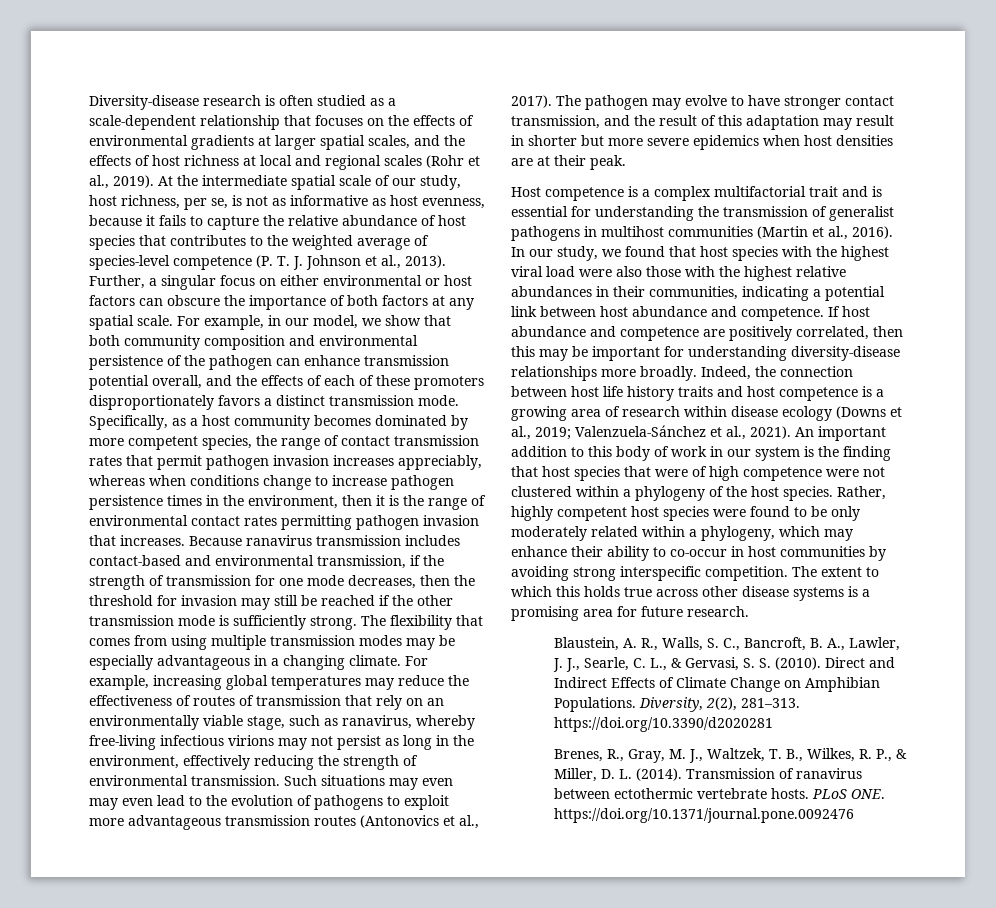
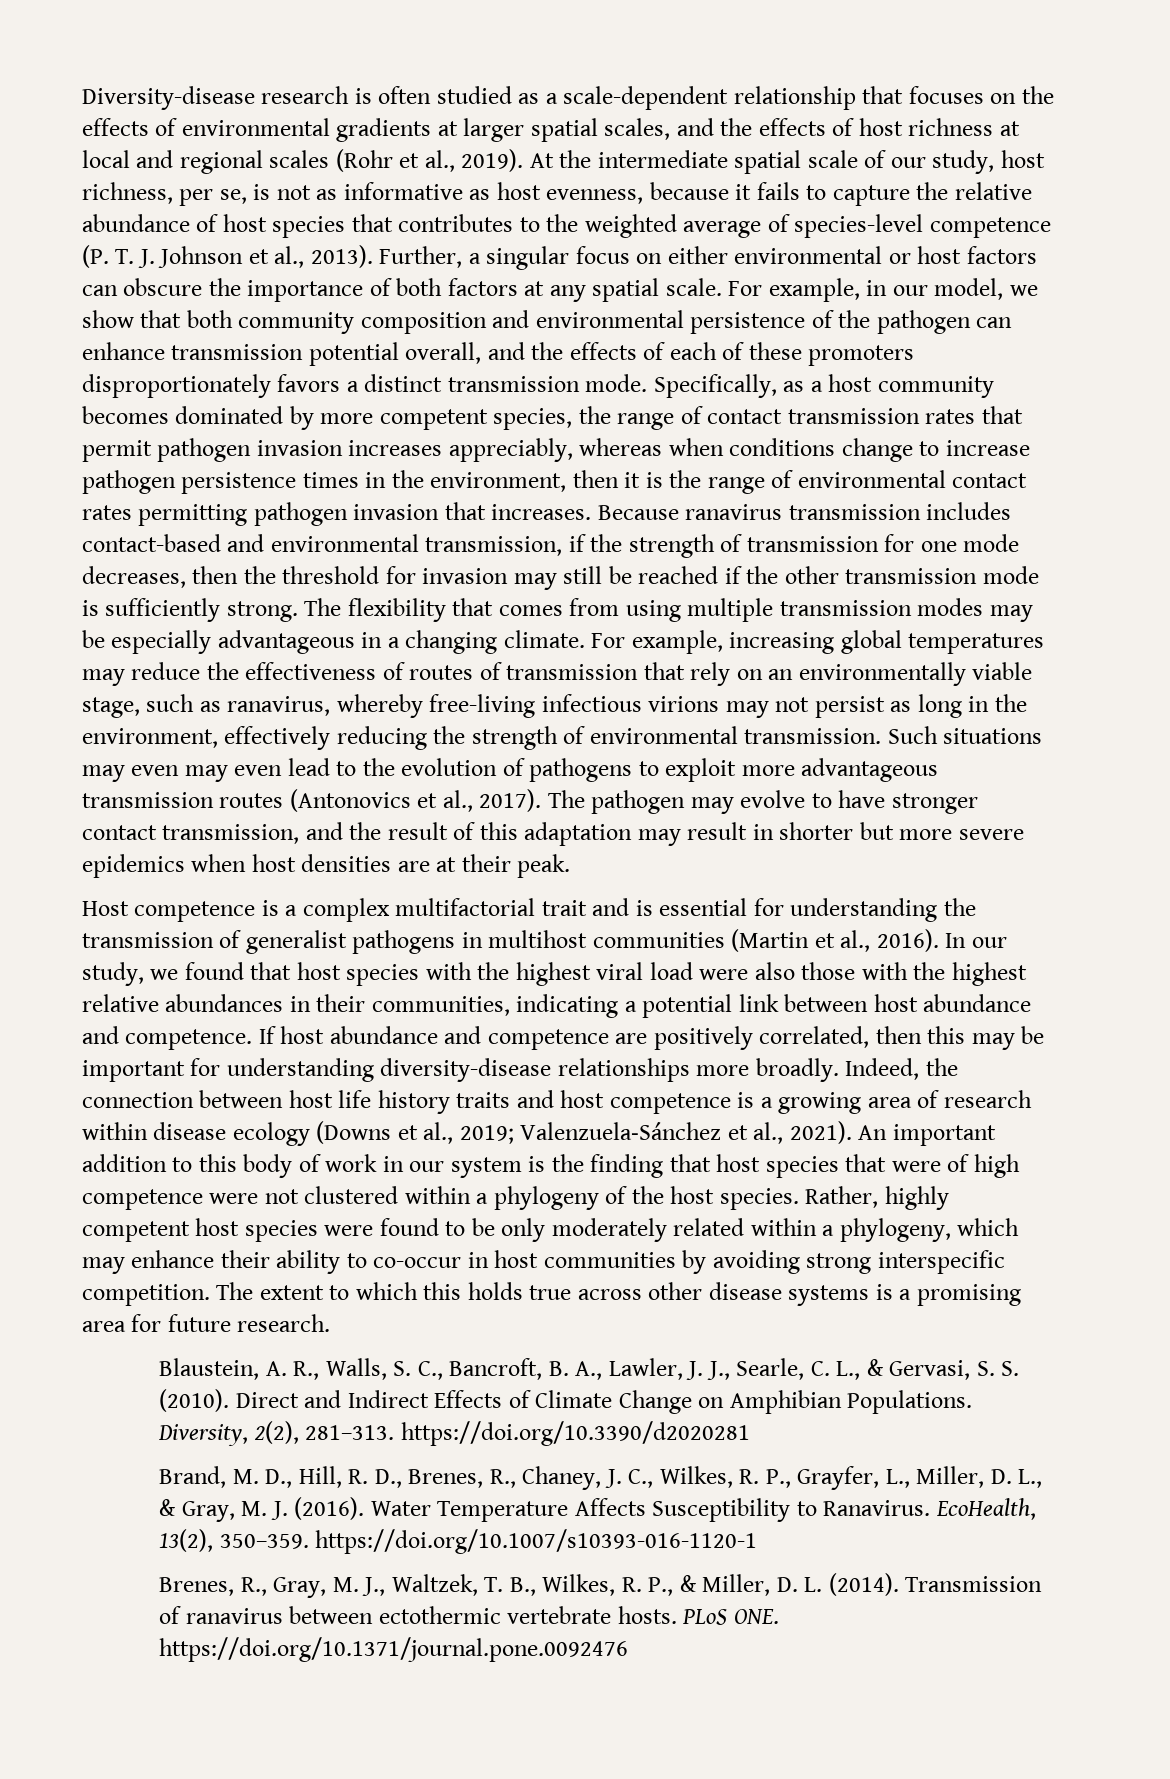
(773, 724) none -> [159,1466,1043,1490] [159,1497,1036,1522] [159,1529,758,1554] // Brand, M. D., Hill, R. D., Brenes, R., Chaney, J. C., Wilkes, R. P., Grayfer, L., Miller, D. L., & Gray, M. J. (2016). Water Temperature Affects Susceptibility to Ranavirus. EcoHealth, 13(2), 350–359. https://doi.org/10.1007/s10393-016-1120-1

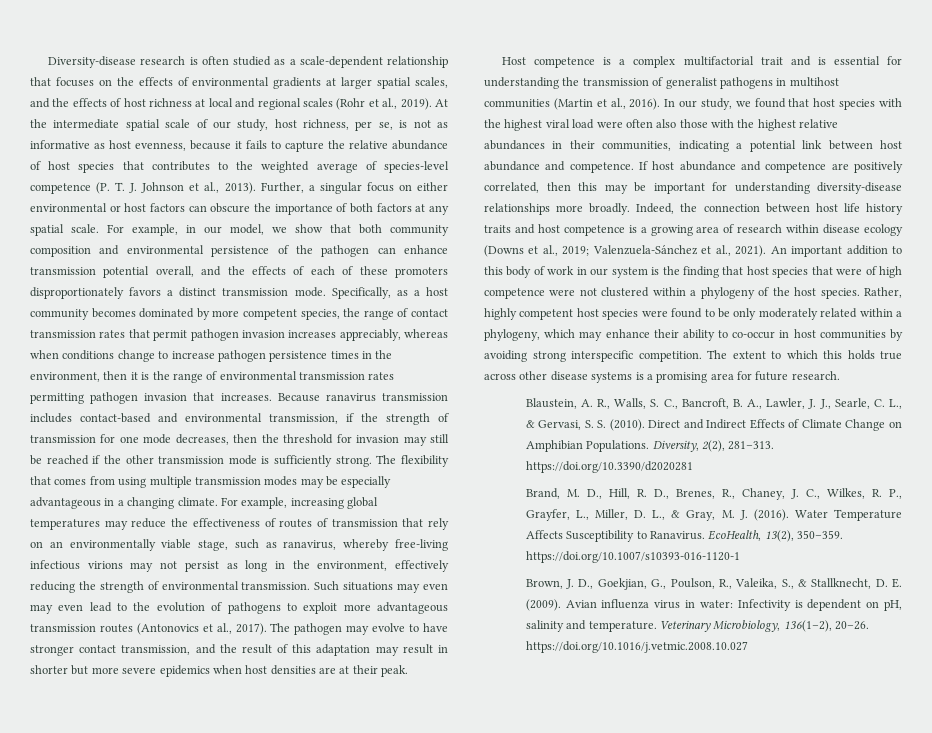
[952,473,1028,488] contact -> [299,372,365,380] transmission
(749, 974) none -> [625,119,653,128] often
[159,1573,1043,1598] [159,1606,779,1625] [159,1637,629,1662] Brenes, R., Gray, M. J., Waltzek, T. B., Wilkes, R. P., & Miller, D. L. (2014). Transmission of ranavirus between ectothermic vertebrate hosts. PLoS ONE. https://doi.org/10.1371/journal.pone.0092476 -> [525,578,902,590] [525,599,903,611] [525,620,870,632] [525,641,748,653] Brown, J. D., Goekjian, G., Poulson, R., Valeika, S., & Stallknecht, D. E. (2009). Avian influenza virus in water: Infectivity is dependent on pH, salinity and temperature. Veterinary Microbiology, 136(1–2), 20–26. https://doi.org/10.1016/j.vetmic.2008.10.027

